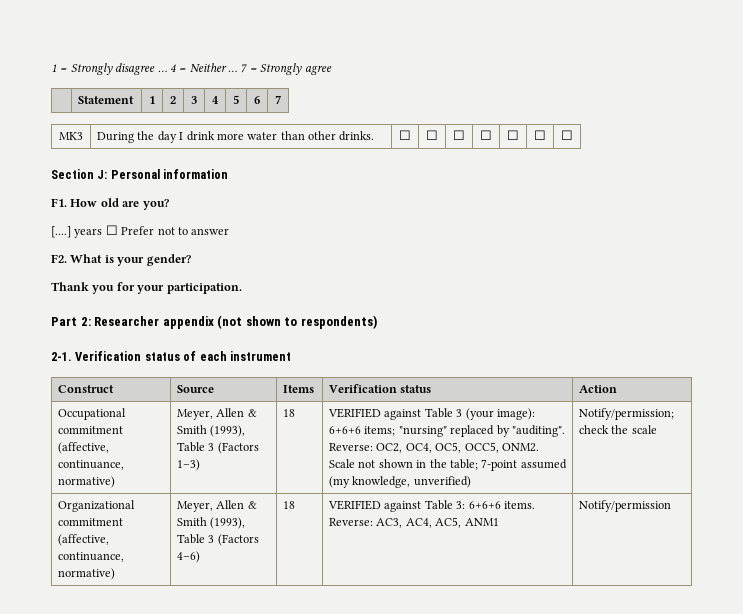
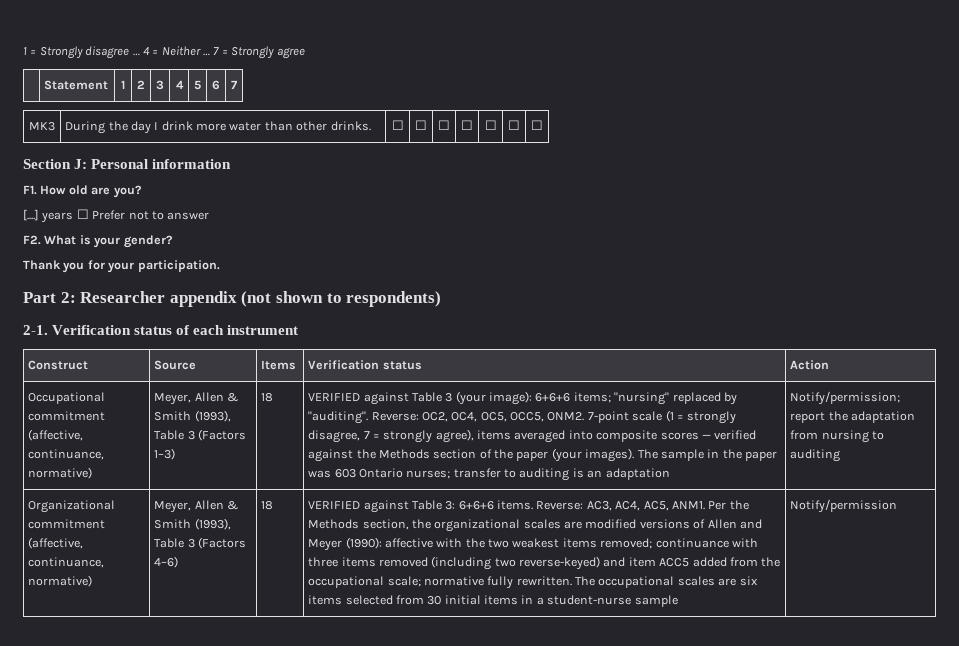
[329,459,567,471] [329,476,471,488] [579,408,675,420] [579,425,657,434] Scale not shown in the table; 7-point assumed (my knowledge, unverified) | Notify/permission; check the scale -> [587,410,737,424] [308,429,757,443] [308,448,778,462] [308,468,670,481] [790,391,901,405] [790,411,915,423] [790,430,884,443] [790,449,841,462] 7-point scale (1 = strongly disagree, 7 = strongly agree), items averaged into composite scores — verified against the Methods section of the paper (your images). The sample in the paper was 603 Ontario nurses; transfer to auditing is an adaptation | Notify/permission; report the adaptation from nursing to auditing
[464,518,499,526] ANM1 -> [671,500,749,510] [308,519,762,532] [308,537,758,551] [308,556,781,570] [308,576,758,589] [308,595,678,607] ANM1. Per the Methods section, the organizational scales are modified versions of Allen and Meyer (1990): affective with the two weakest items removed; continuance with three items removed (including two reverse-keyed) and item ACC5 added from the occupational scale; normative fully rewritten. The occupational scales are six items selected from 30 initial items in a student-nurse sample

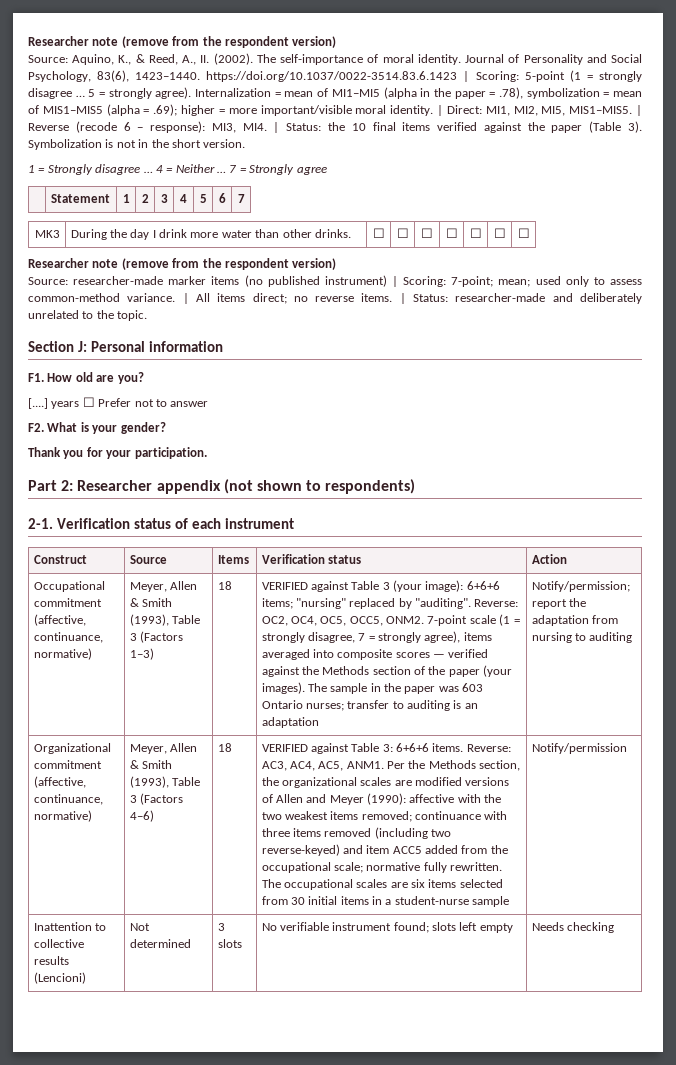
(23, 51) none -> [28,36,337,48] [28,53,643,65] [28,70,642,82] [28,87,642,99] [28,104,642,116] [28,121,642,133] [28,139,246,150] Researcher note (remove from the respondent version) // Source: Aquino, K., & Reed, A., II. (2002). The self-importance of moral identity. Journal of Personality and Social Psychology, 83(6), 1423–1440. https://doi.org/10.1037/0022-3514.83.6.1423 | Scoring: 5-point (1 = strongly disagree … 5 = strongly agree). Internalization = mean of MI1–MI5 (alpha in the paper = .78), symbolization = mean of MIS1–MIS5 (alpha = .69); higher = more important/visible moral identity. | Direct: MI1, MI2, MI5, MIS1–MIS5. | Reverse (recode 6 − response): MI3, MI4. | Status: the 10 final items verified against the paper (Table 3). Symbolization is not in the short version. //
(543, 125) none -> [28,258,337,270] [28,275,642,287] [28,293,642,304] [28,310,148,321] // Researcher note (remove from the respondent version) // Source: researcher-made marker items (no published instrument) | Scoring: 7-point; mean; used only to assess common-method variance. | All items direct; no reverse items. | Status: researcher-made and deliberately unrelated to the topic.
(898, 506) none -> [33,922,106,931] [33,939,84,948] [33,956,69,965] [33,972,86,984] [129,923,150,931] [129,939,191,948] [217,923,225,931] [217,939,242,948] [261,922,513,933] [531,922,614,933] // Inattention to collective results (Lencioni) | Not determined | 3 slots | No verifiable instrument found; slots left empty | Needs checking

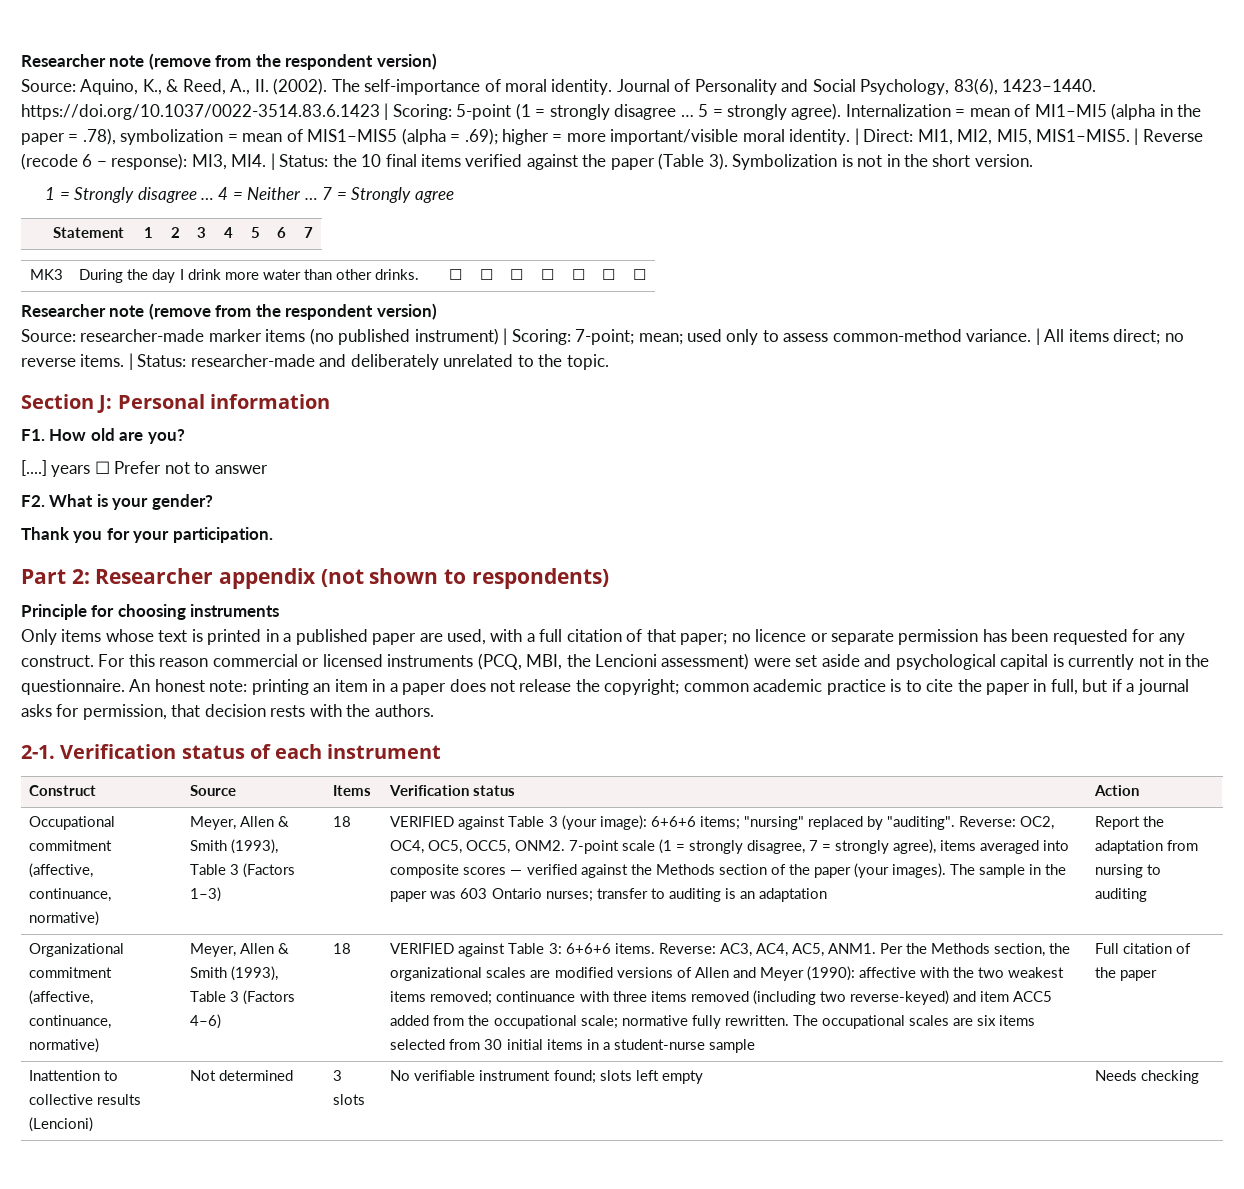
(416, 486) none -> [21,604,280,620] [21,629,1185,645] [21,653,1210,670] [21,679,1189,695] [21,704,434,720] // Principle for choosing instruments // Only items whose text is printed in a published paper are used, with a full citation of that paper; no licence or separate permission has been requested for any construct. For this reason commercial or licensed instruments (PCQ, MBI, the Lencioni assessment) were set aside and psychological capital is currently not in the questionnaire. An honest note: printing an item in a paper does not release the copyright; common academic practice is to cite the paper in full, but if a journal asks for permission, that decision rests with the authors.
[531,581,630,592] [531,599,567,609] Notify/permission; report -> [1095,816,1141,830] Report
[531,743,627,754] Notify/permission -> [1095,943,1192,954] [1095,967,1158,981] Full citation of the paper

